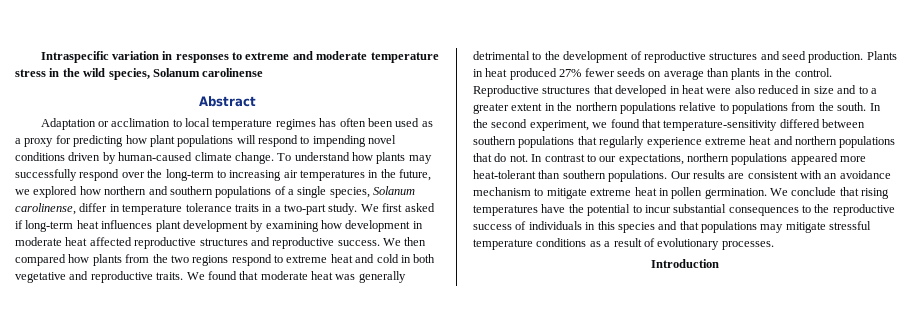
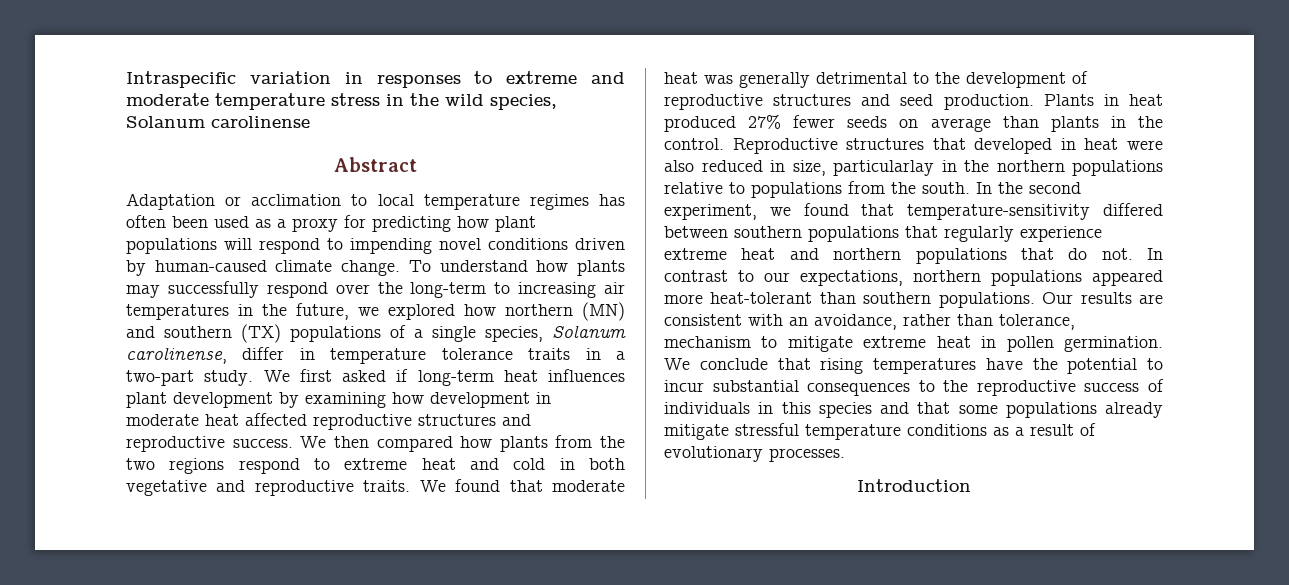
(147, 190) none -> [582,302,625,321] (MN)
(213, 190) none -> [241,324,281,343] (TX)
[813,85,877,94] [473,103,543,114] size and to a greater extent -> [792,160,934,176] size, particularlay
[839,170,891,179] avoidance -> [814,314,1075,330] avoidance, rather than tolerance,
[701,221,784,233] populations may -> [958,402,1163,418] some populations already

